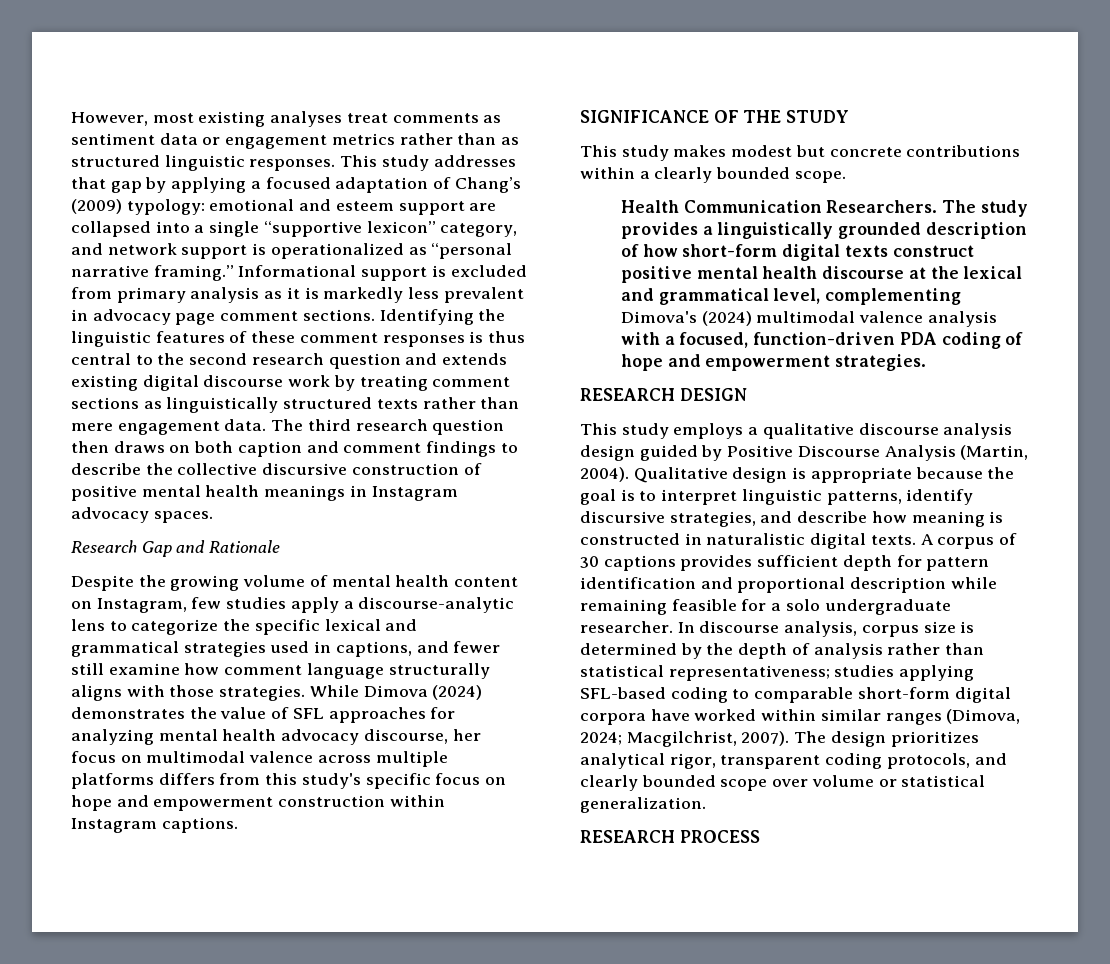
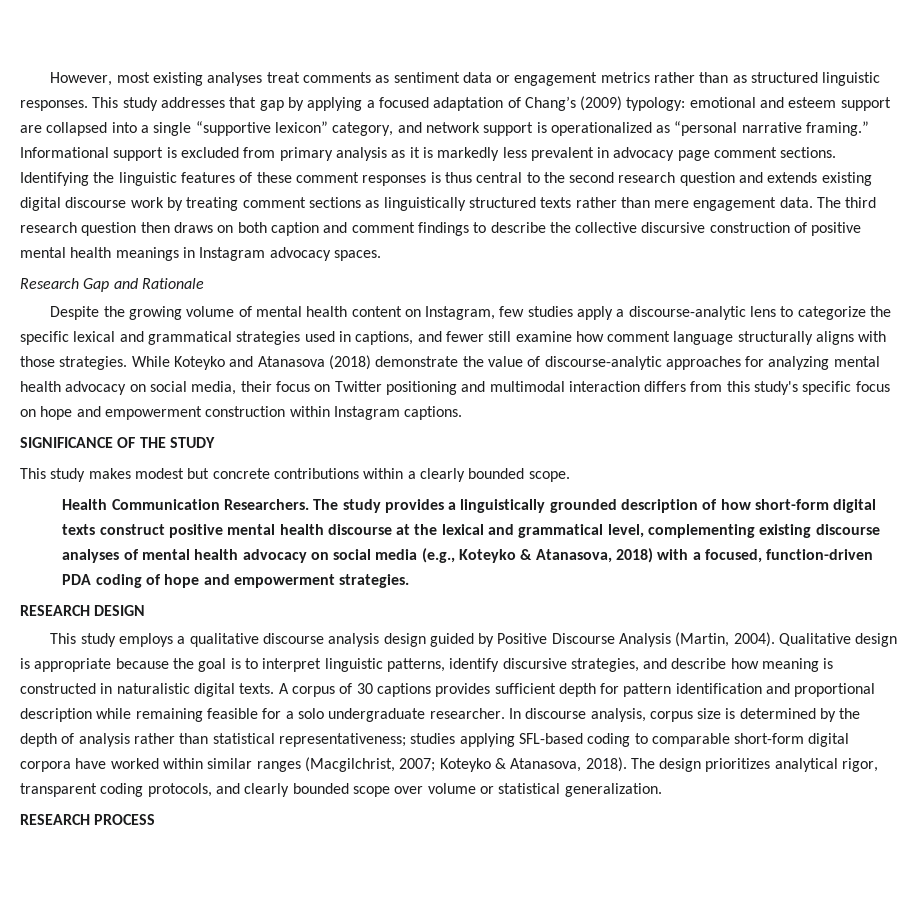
[363,685,483,700] [71,707,185,719] Dimova (2024) demonstrates -> [173,355,459,370] Koteyko and Atanasova (2018) demonstrate
[292,708,324,719] SFL -> [544,356,662,370] discourse-analytic
[363,729,481,744] [71,751,448,767] [71,773,154,789] discourse, her focus on multimodal valence across multiple platforms -> [129,381,640,395] on social media, their focus on Twitter positioning and multimodal interaction
[621,311,997,327] Dimova's (2024) multimodal valence analysis -> [759,524,880,538] [62,548,654,563] existing discourse analyses of mental health advocacy on social media (e.g., Koteyko & Atanasova, 2018)
[946,709,1021,724] [580,731,790,747] (Dimova, 2024; Macgilchrist, 2007). -> [304,757,627,772] (Macgilchrist, 2007; Koteyko & Atanasova, 2018).

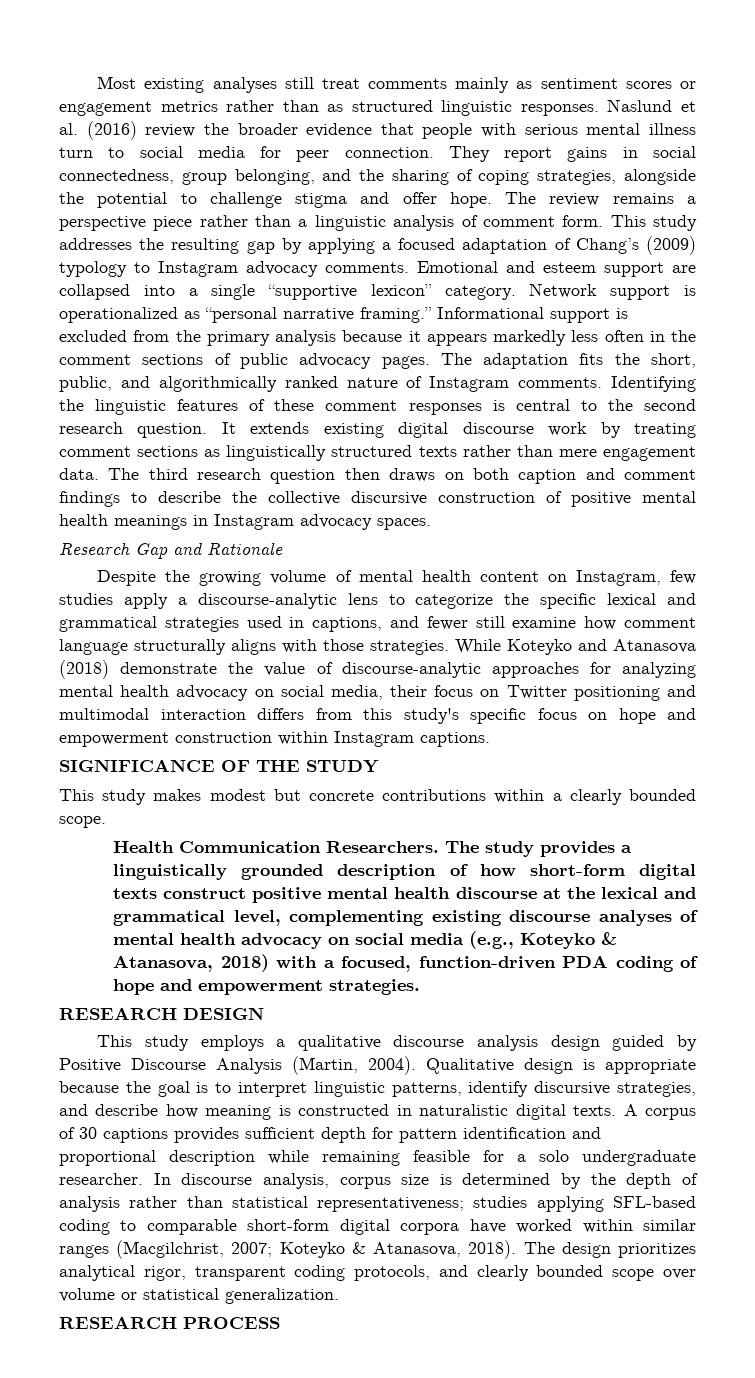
[50,72,150,86] However, most -> [97,76,137,89] Most
(263, 79) none -> [284,77,314,89] still
(371, 77) none -> [455,77,510,93] mainly
[462,72,492,83] data -> [625,81,672,89] scores
(88, 105) none -> [607,99,696,112] [59,121,696,140] [59,146,696,162] [59,169,696,185] [59,192,696,208] [59,215,604,231] Naslund et al. (2016) review the broader evidence that people with serious mental illness turn to social media for peer connection. They report gains in social connectedness, group belonging, and the sharing of coping strategies, alongside the potential to challenge stigma and offer hope. The review remains a perspective piece rather than a linguistic analysis of comment form.
[229,97,257,108] that -> [139,238,240,254] the resulting
[626,97,756,111] typology: emotional -> [59,261,498,277] typology to Instagram advocacy comments. Emotional
[332,122,480,136] category, and network -> [444,283,598,300] category. Network
(276, 152) none -> [175,330,201,342] the
[391,147,837,161] as it is markedly less prevalent in advocacy page comment sections. -> [342,330,696,346] [59,353,696,369] [59,376,603,392] because it appears markedly less often in the comment sections of public advocacy pages. The adaptation fits the short, public, and algorithmically ranked nature of Instagram comments.
[444,172,472,183] thus -> (505, 405) none
[679,172,764,186] question and -> [137,422,236,438] question. It

